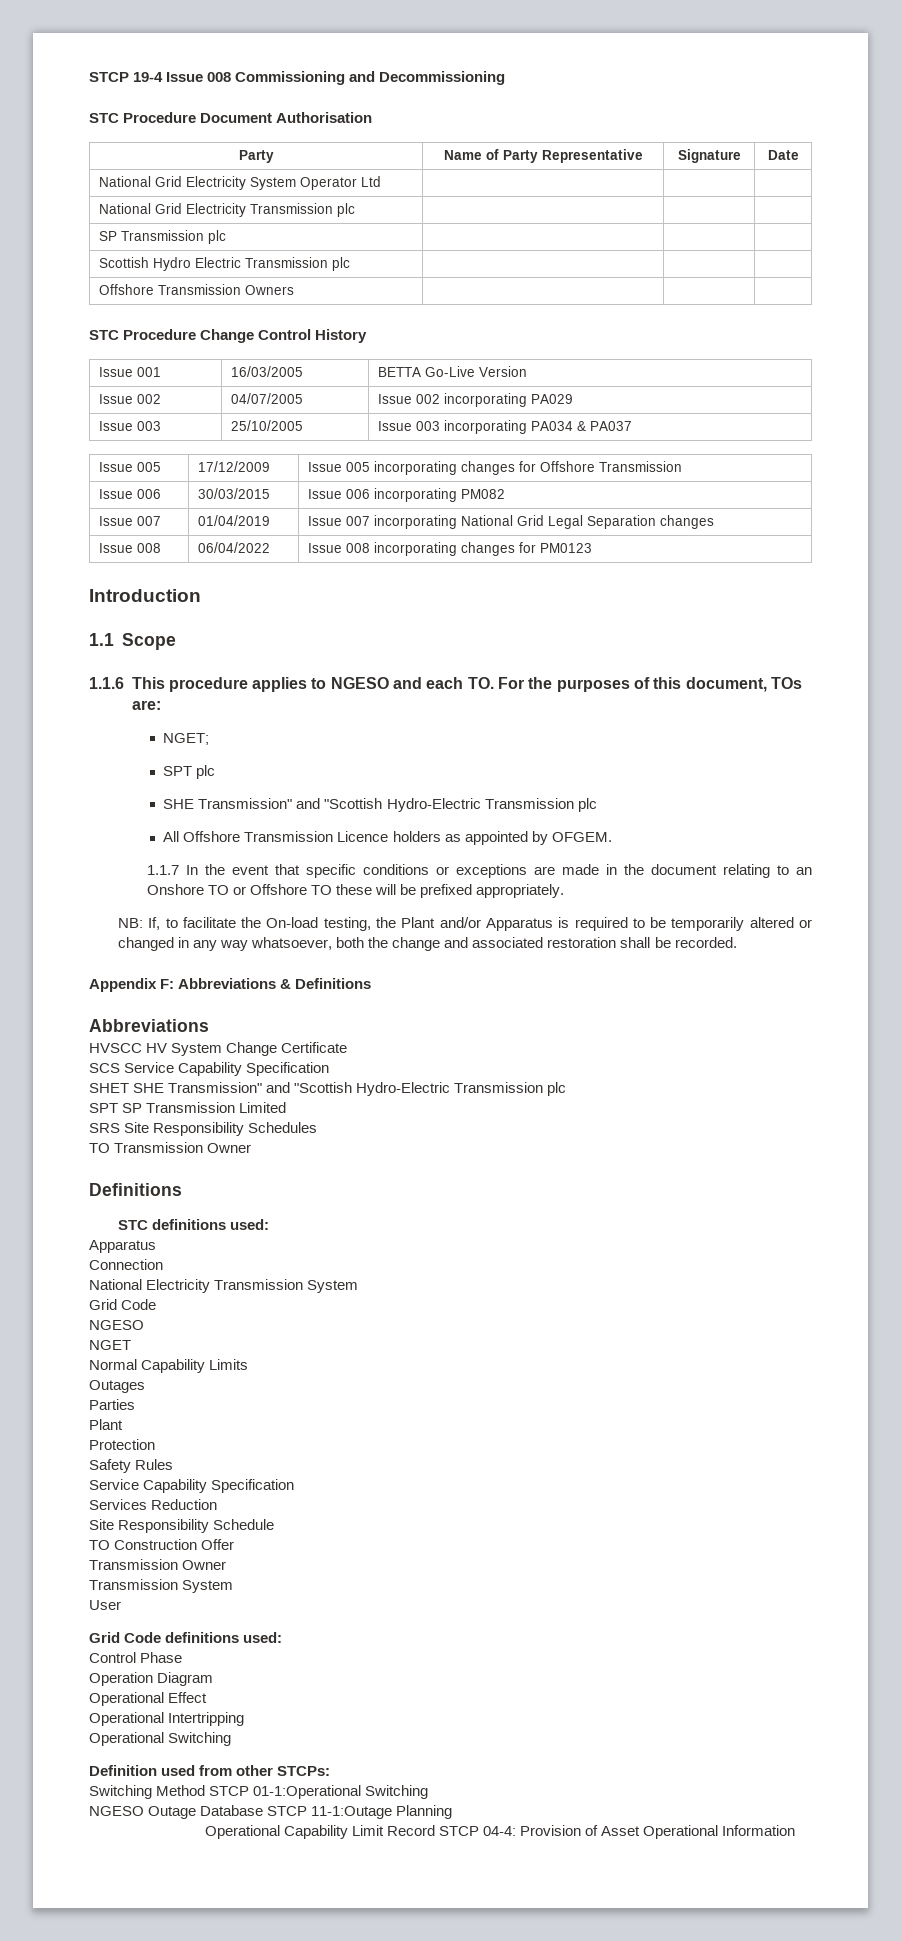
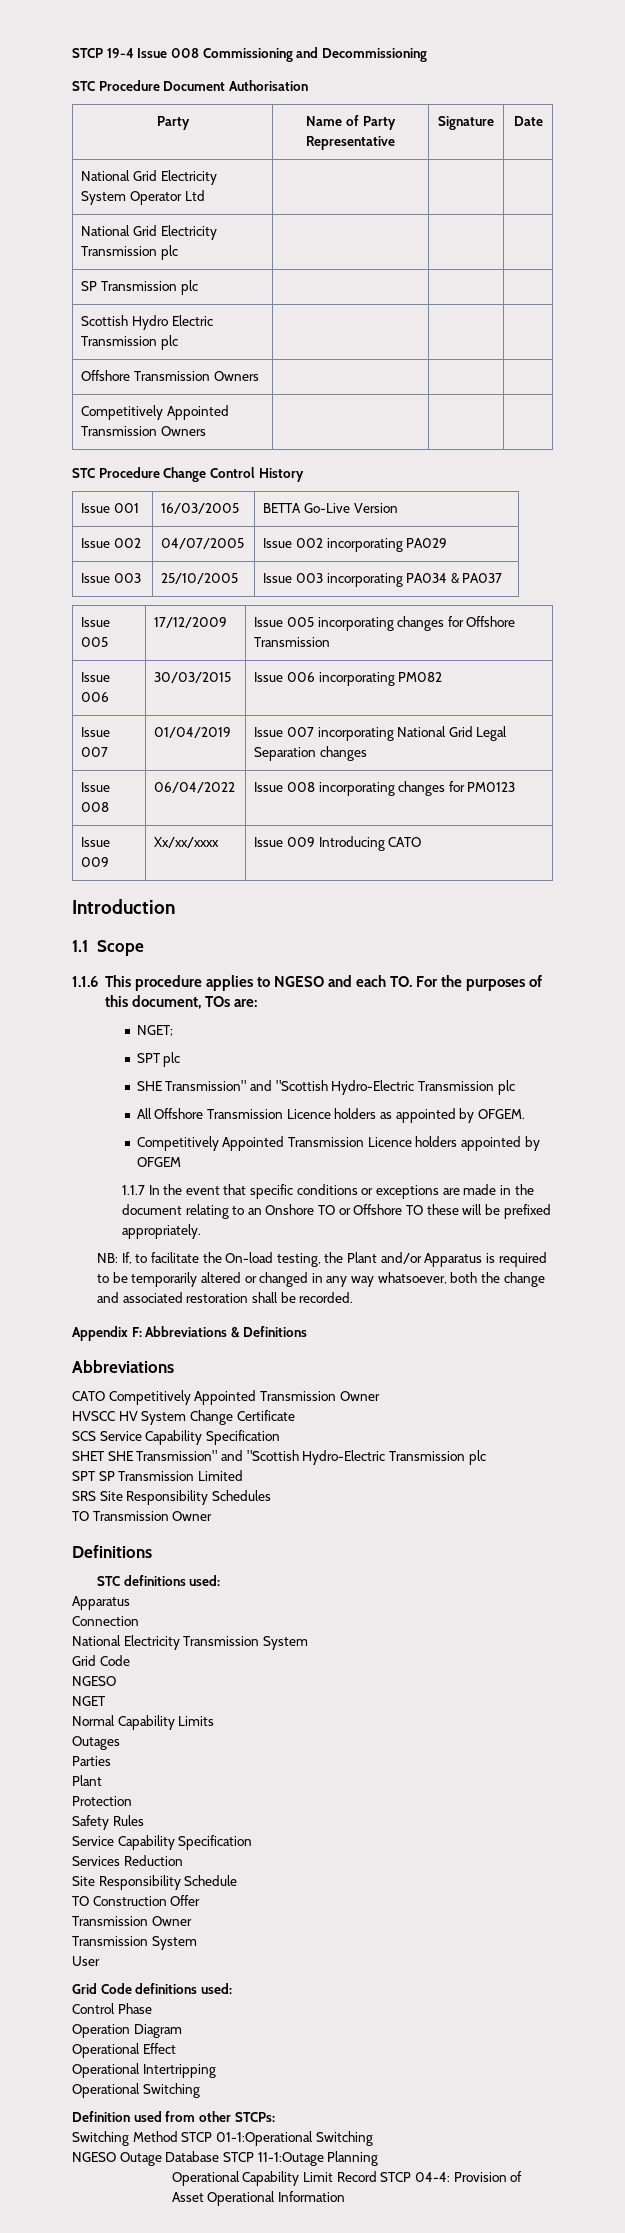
(294, 290) none -> [81,405,229,420] [81,426,206,436] // Competitively Appointed Transmission Owners | | |
(592, 548) none -> [81,837,111,847] [81,857,110,867] [154,837,220,848] [254,836,422,851] // Issue 009 | Xx/xx/xxxx | Issue 009 Introducing CATO
(612, 837) none -> [136,1136,540,1151] [136,1157,181,1167] // Competitively Appointed Transmission Licence holders appointed by OFGEM
(209, 1025) none -> [72,1390,380,1405] // CATO Competitively Appointed Transmission Owner

